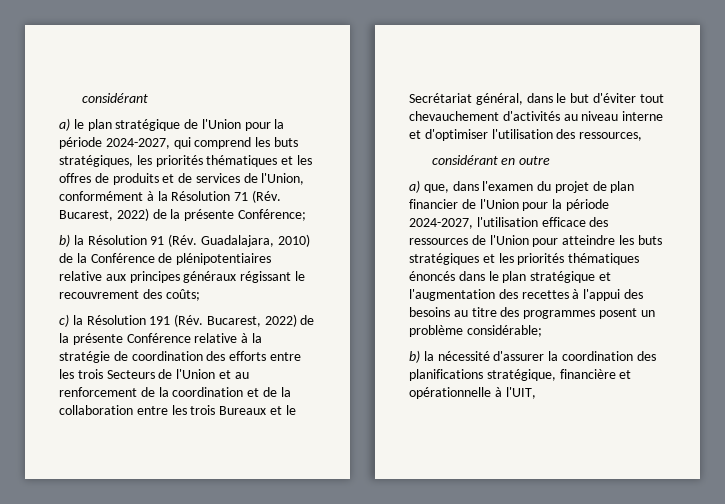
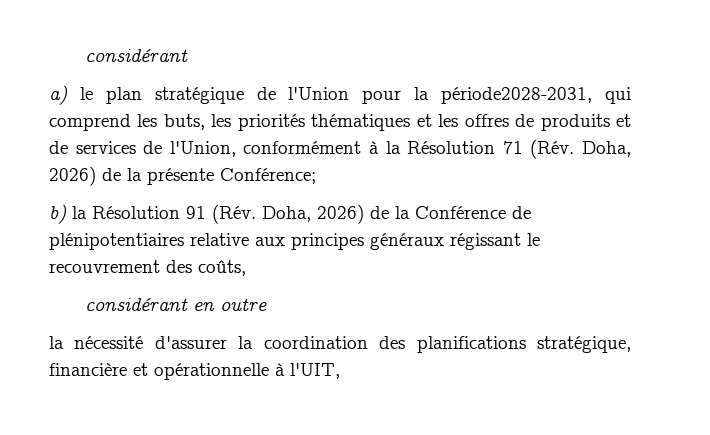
[59,137,170,149] période 2024-2027, -> [441,87,593,104] période2028-2031,
[273,137,298,147] [59,155,133,167] buts stratégiques, -> [163,114,205,130] buts,
[59,208,149,221] Bucarest, 2022) -> [582,141,632,157] [49,166,96,186] Doha, 2026)
[200,234,310,247] Guadalajara, 2010) -> [262,204,364,224] Doha, 2026)
[165,289,200,301] [59,314,315,327] [59,333,262,345] [59,351,301,363] [59,369,249,379] [59,387,291,397] [59,405,296,415] [409,93,664,105] [409,111,664,121] [409,129,643,141] [431,155,551,165] [409,180,635,193] [409,199,609,211] [409,217,609,229] [409,235,662,247] [409,253,640,265] [409,271,611,283] [409,289,643,301] [409,307,655,319] [409,325,542,337] [409,350,420,363] coûts; // c) la Résolution 191 (Rév. Bucarest, 2022) de la présente Conférence relative à la stratégie de coordination des efforts entre les trois Secteurs de l'Union et au renforcement de la coordination et de la collaboration entre les trois Bureaux et le Secrétariat général, dans le but d'éviter tout chevauchement d'activités au niveau interne et d'optimiser l'utilisation des ressources, // considérant en outre // a) que, dans l'examen du projet de plan financier de l'Union pour la période 2024-2027, l'utilisation efficace des ressources de l'Union pour atteindre les buts stratégiques et les priorités thématiques énoncés dans le plan stratégique et l'augmentation des recettes à l'appui des besoins au titre des programmes posent un problème considérable; // b) -> [198,260,246,276] [85,298,268,311] coûts, // considérant en outre //

